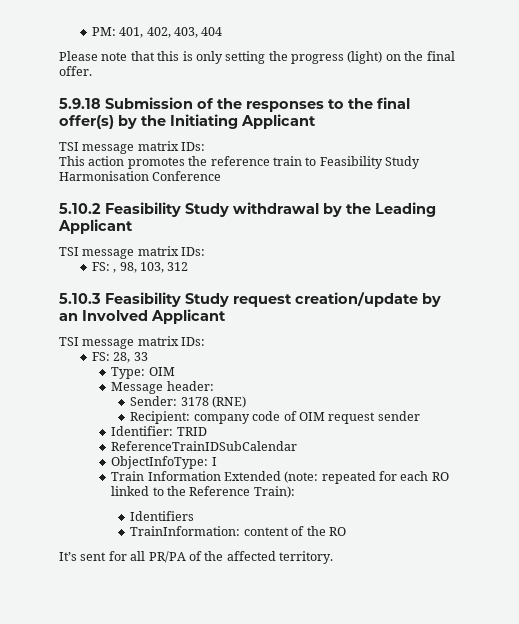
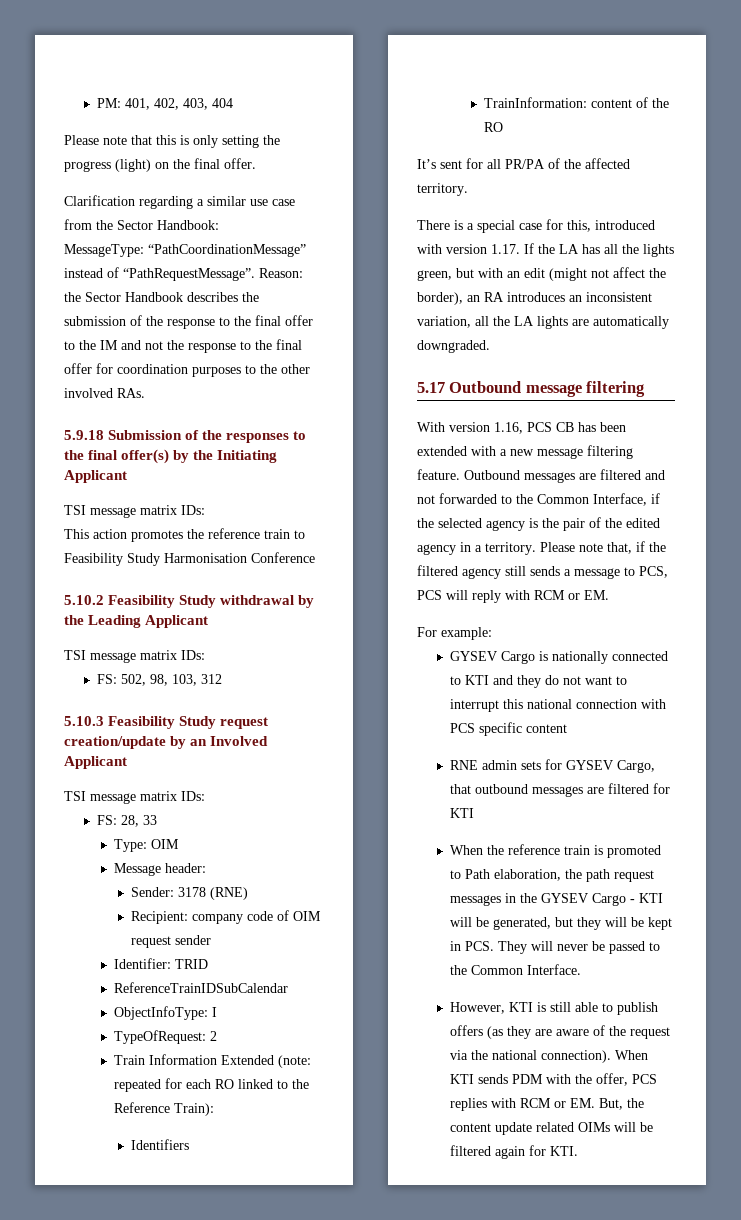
(92, 71) none -> [64,195,295,209] [64,219,219,230] [64,244,306,257] [64,267,303,281] [64,292,259,302] [64,315,313,329] [64,339,302,353] [64,363,310,377] [64,388,145,398] // Clarification regarding a similar use case from the Sector Handbook: // MessageType: “PathCoordinationMessage” instead of “PathRequestMessage”. Reason: the Sector Handbook describes the submission of the response to the final offer to the IM and not the response to the final offer for coordination purposes to the other involved RAs.
[113,269,117,273] , -> [120,674,146,686] 502,
(217, 461) none -> [113,1030,217,1044] // TypeOfRequest: 2
(333, 557) none -> [417,219,655,233] [417,243,674,257] [417,267,666,281] [417,292,652,305] [417,316,669,329] [417,340,490,353] [417,381,646,397] [417,422,626,434] [417,445,633,459] [417,469,665,483] [417,493,660,506] [417,517,660,531] [417,541,666,555] [417,565,668,579] [417,590,609,603] [417,627,492,640] [449,651,668,664] [449,675,627,688] [449,699,666,712] [449,722,567,736] [449,759,655,773] [449,783,670,797] [449,808,474,818] [449,844,661,858] [449,869,654,882] [449,893,663,906] [449,917,672,930] [449,941,660,954] [449,964,581,975] [449,1002,658,1015] [449,1025,670,1039] [449,1050,648,1063] [449,1073,657,1086] [449,1098,644,1111] [449,1122,653,1135] [449,1145,578,1159] // There is a special case for this, introduced with version 1.17. If the LA has all the lights green, but with an edit (might not affect the border), an RA introduces an inconsistent variation, all the LA lights are automatically downgraded. // 5.17 Outbound message filtering // With version 1.16, PCS CB has been extended with a new message filtering feature. Outbound messages are filtered and not forwarded to the Common Interface, if the selected agency is the pair of the edited agency in a territory. Please note that, if the filtered agency still sends a message to PCS, PCS will reply with RCM or EM. // For example: // GYSEV Cargo is nationally connected to KTI and they do not want to interrupt this national connection with PCS specific content // RNE admin sets for GYSEV Cargo, that outbound messages are filtered for KTI // When the reference train is promoted to Path elaboration, the path request messages in the GYSEV Cargo - KTI will be generated, but they will be kept in PCS. They will never be passed to the Common Interface. // However, KTI is still able to publish offers (as they are aware of the request via the national connection). When KTI sends PDM with the offer, PCS replies with RCM or EM. But, the content update related OIMs will be filtered again for KTI.

